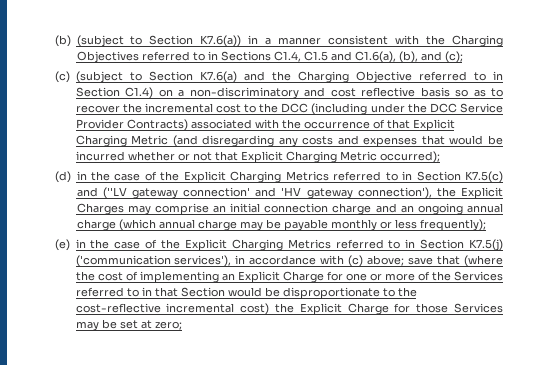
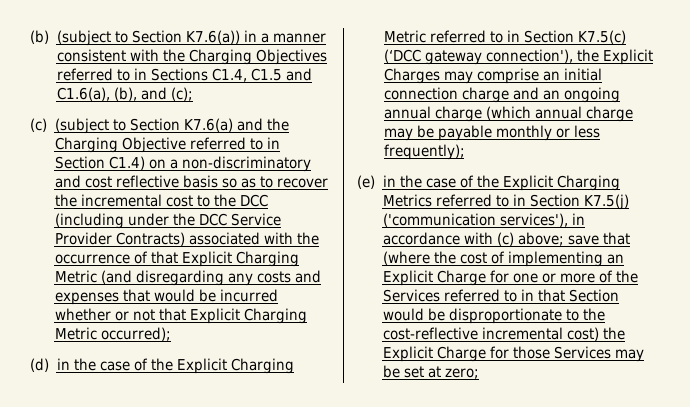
[285,171,329,181] Metrics -> [383,30,426,43] Metric
[76,187,302,199] and (''LV gateway connection' and 'HV -> [383,49,421,63] (‘DCC

